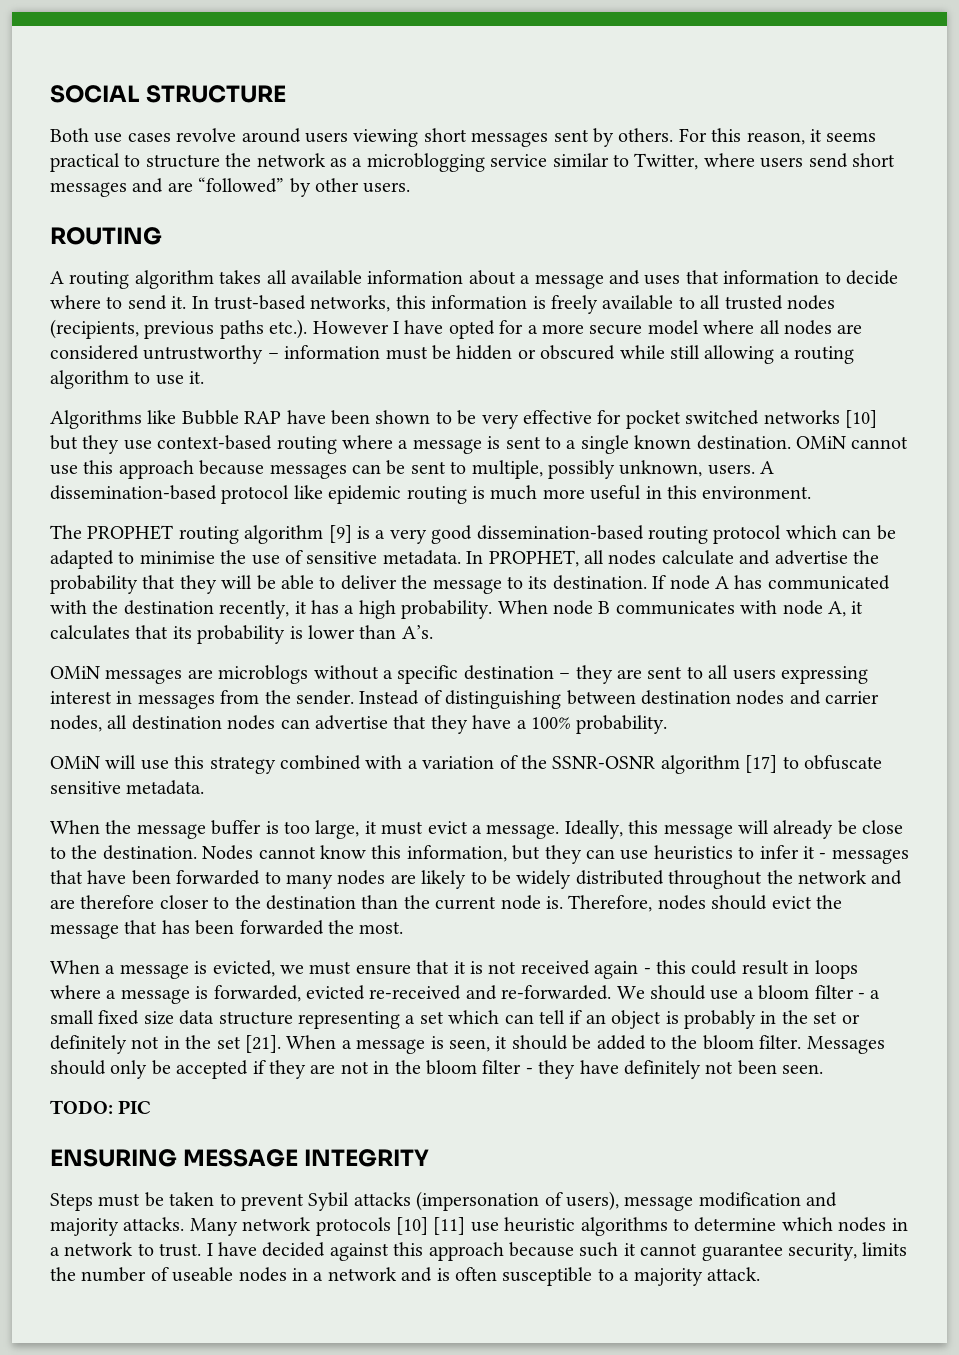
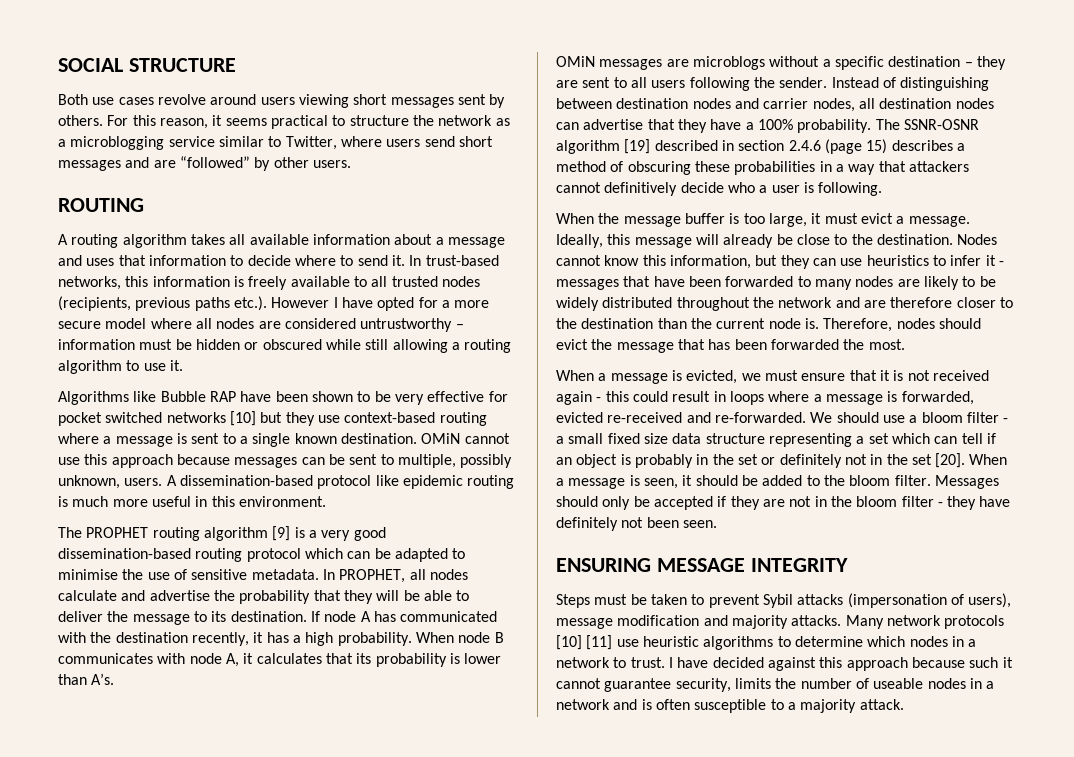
[780,666,868,684] [50,690,260,709] expressing interest in messages from -> [689,77,750,91] following
[50,755,882,774] [50,780,205,795] // OMiN will use this strategy combined with a variation of the SSNR-OSNR algorithm [17] to obfuscate sensitive metadata. -> [875,119,979,130] [556,139,965,154] [556,161,969,175] [556,182,883,196] The SSNR-OSNR algorithm [19] described in section 2.4.6 (page 15) describes a method of obscuring these probabilities in a way that attackers cannot definitively decide who a user is following.
[245,1035,281,1053] [21]. -> [935,453,966,468] [20].
[50,1100,152,1114] // TODO: PIC -> (717, 524) none

